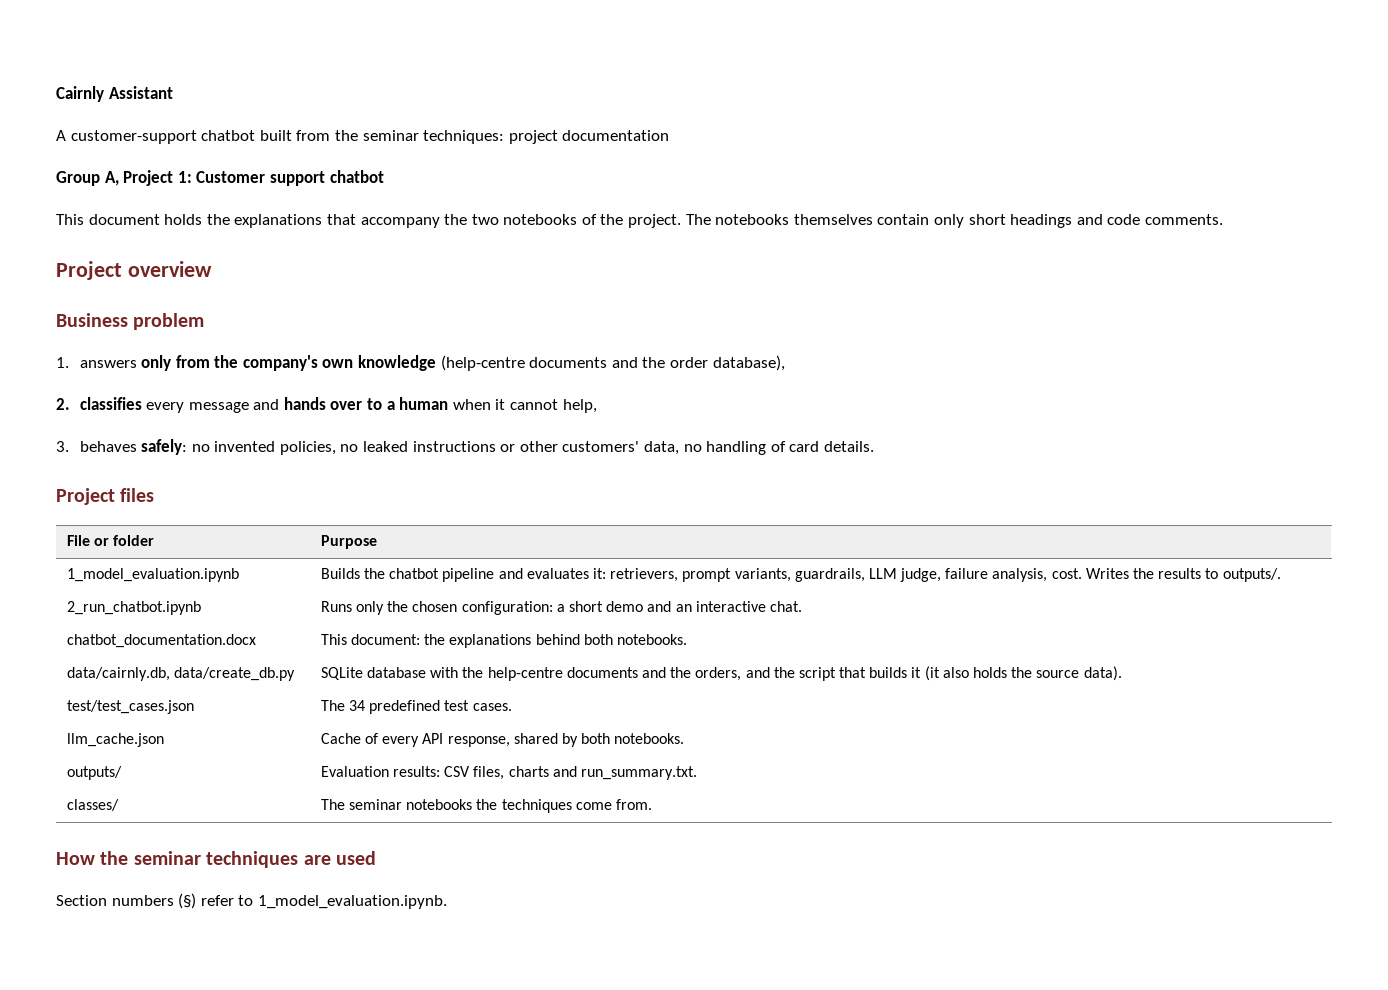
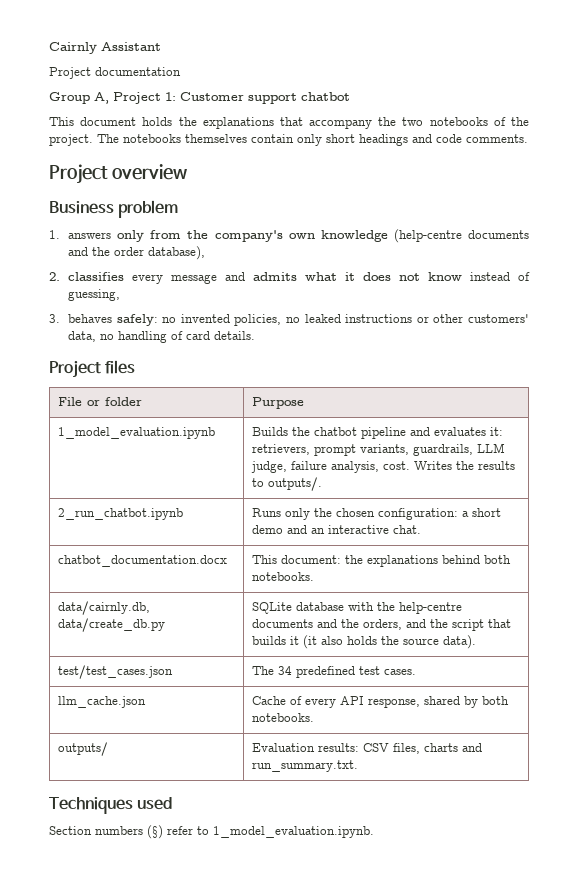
[56,130,558,144] A customer-support chatbot built from the seminar techniques: project -> [49,67,91,79] Project
[283,397,597,413] hands over to a human when it cannot help, -> [253,272,530,281] [68,289,121,301] admits what it does not know instead of guessing,
[66,799,119,811] [320,799,652,813] [56,851,331,868] // classes/ | The seminar notebooks the techniques come from. // How the seminar techniques are -> [49,797,133,814] // Techniques

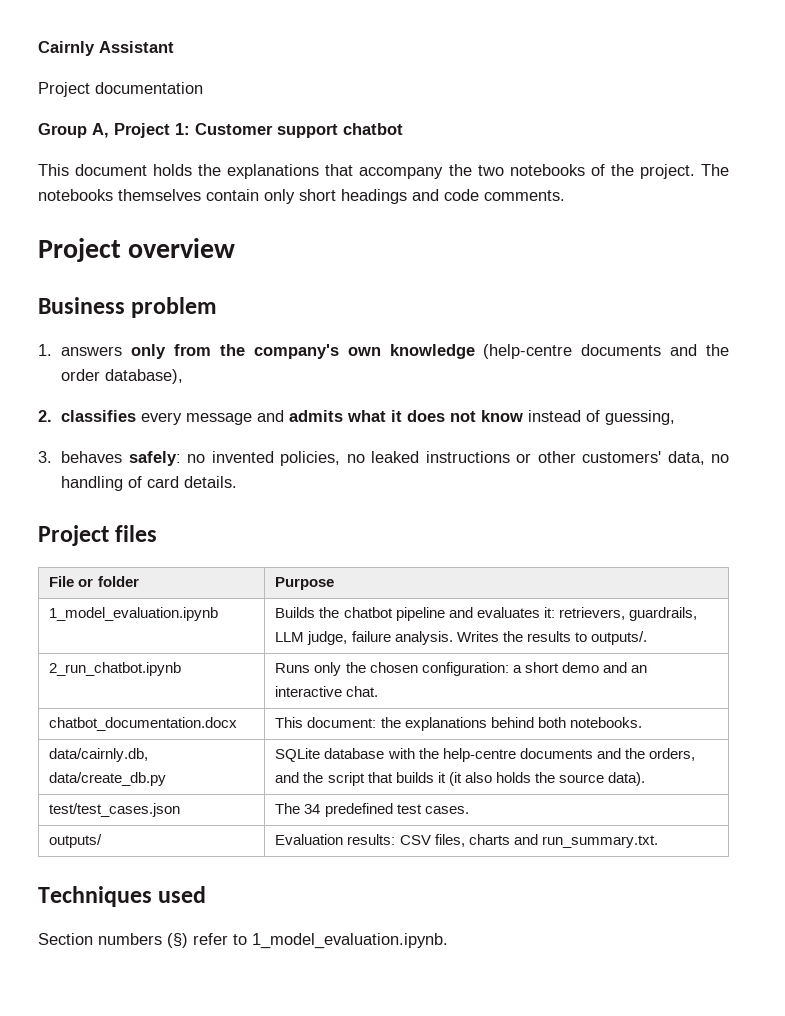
[314,444,410,456] prompt variants, -> (625, 613) none
[331,461,411,473] analysis, cost. -> [394,631,453,645] analysis.
[58,696,147,708] [252,696,510,708] [252,713,315,722] // llm_cache.json | Cache of every API response, shared by both notebooks. -> (469, 810) none

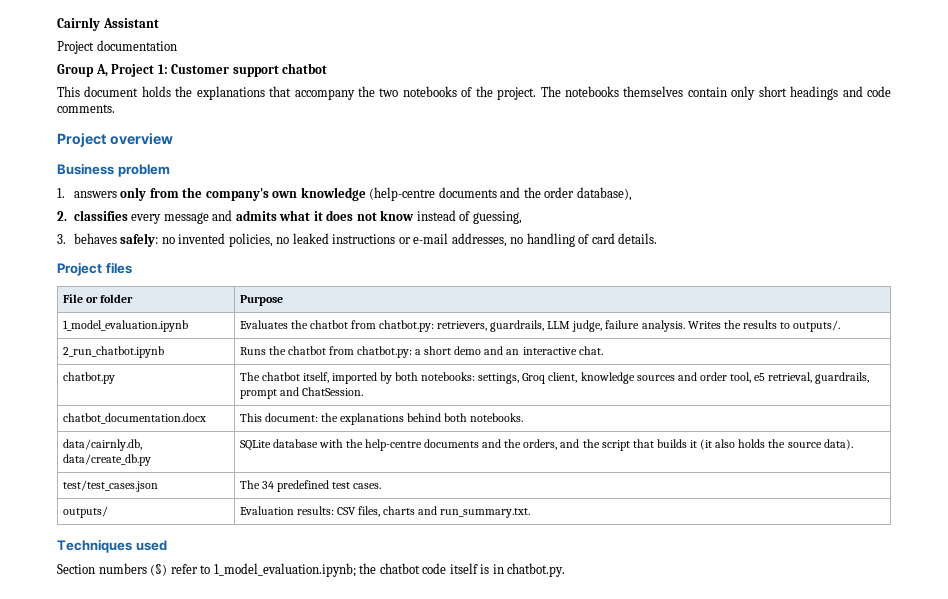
[537,451,705,465] other customers' data, -> [413,233,507,247] e-mail addresses,
[275,607,555,621] Builds the chatbot pipeline and evaluates it: -> [239,320,434,332] Evaluates the chatbot from chatbot.py:
[314,662,509,676] only the chosen configuration: -> [268,346,412,358] the chatbot from chatbot.py:
(379, 691) none -> [62,372,115,384] [239,372,870,384] [239,387,363,399] // chatbot.py | The chatbot itself, imported by both notebooks: settings, Groq client, knowledge sources and order tool, e5 retrieval, guardrails, prompt and ChatSession.
[252,933,448,949] 1_model_evaluation.ipynb. -> [213,563,566,577] 1_model_evaluation.ipynb; the chatbot code itself is in chatbot.py.

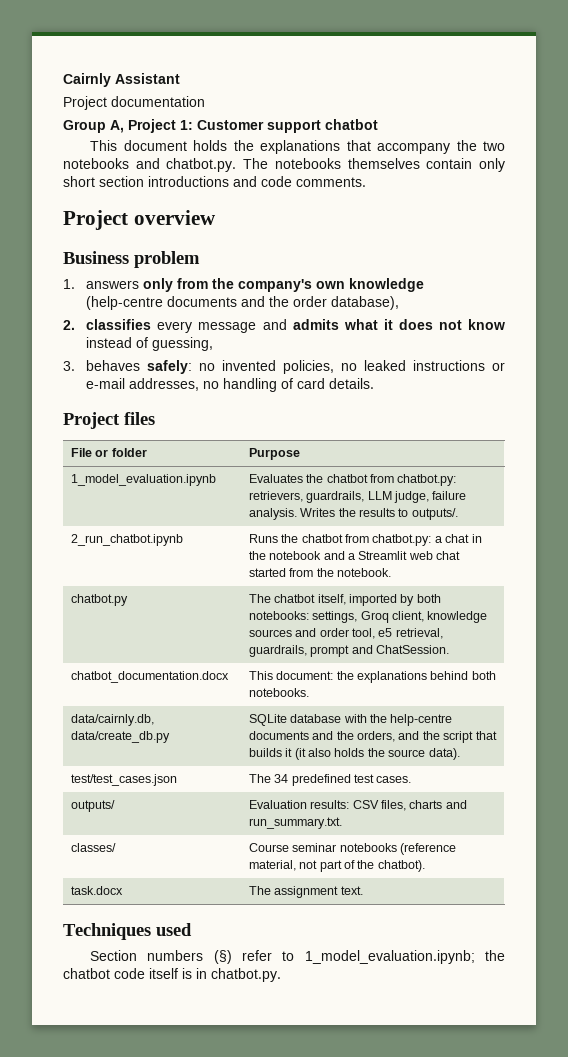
[461,86,537,100] of the project. -> [135,158,237,172] and chatbot.py.
[790,86,839,100] headings -> [99,176,229,187] section introductions
[424,346,603,355] short demo and an interactive chat. -> [445,534,482,543] [248,551,461,560] [248,568,392,577] chat in the notebook and a Streamlit web chat started from the notebook.
(531, 513) none -> [70,843,116,852] [248,843,457,855] [248,860,425,872] [70,886,123,895] [248,886,363,898] // classes/ | Course seminar notebooks (reference material, not part of the chatbot). // task.docx | The assignment text.

